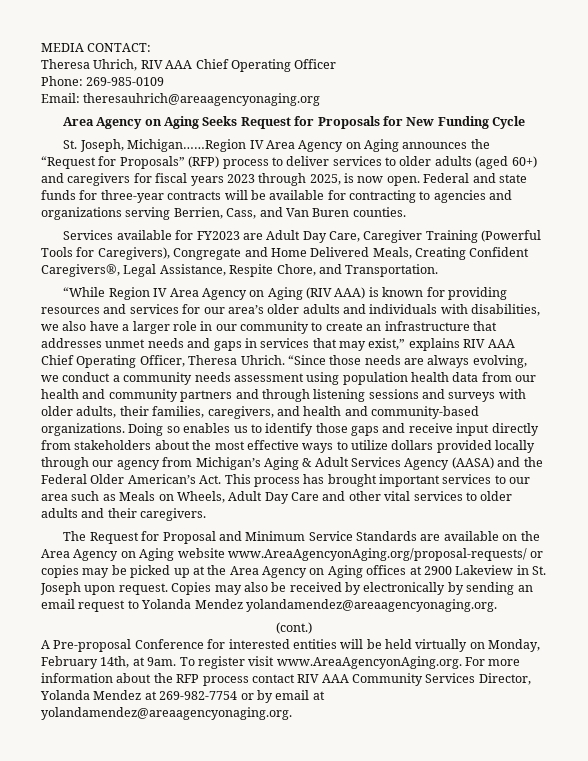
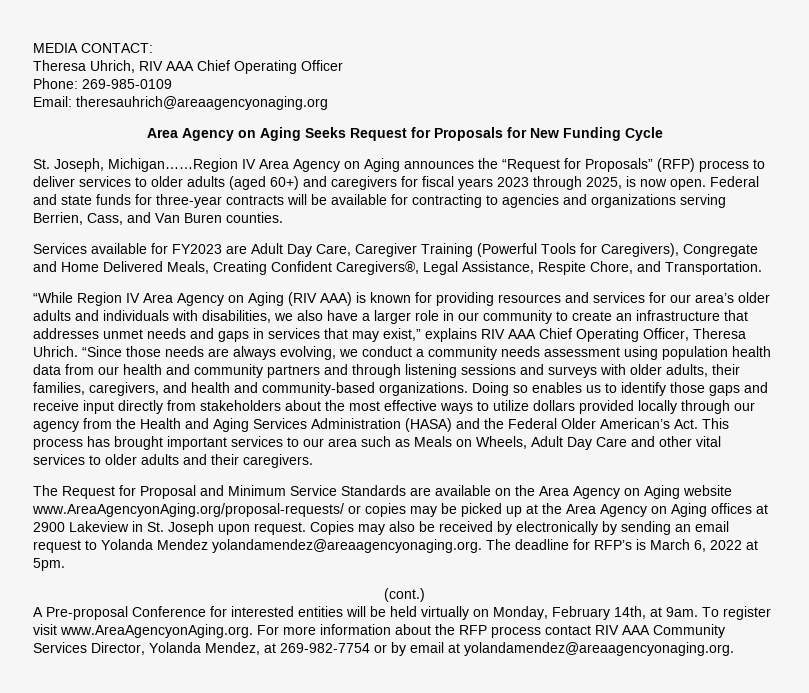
[195,457,494,470] Michigan’s Aging & Adult Services Agency (AASA) -> [116,418,452,432] the Health and Aging Services Administration (HASA)
(497, 605) none -> [486,539,758,552] [33,558,65,571] The deadline for RFP’s is March 6, 2022 at 5pm.
[93,690,142,700] Mendez -> [205,642,260,655] Mendez,

